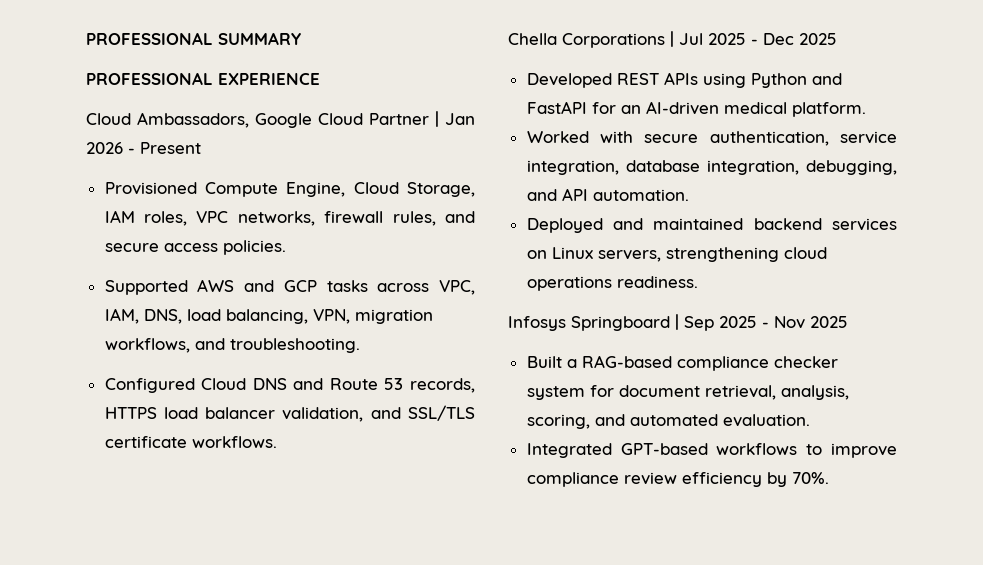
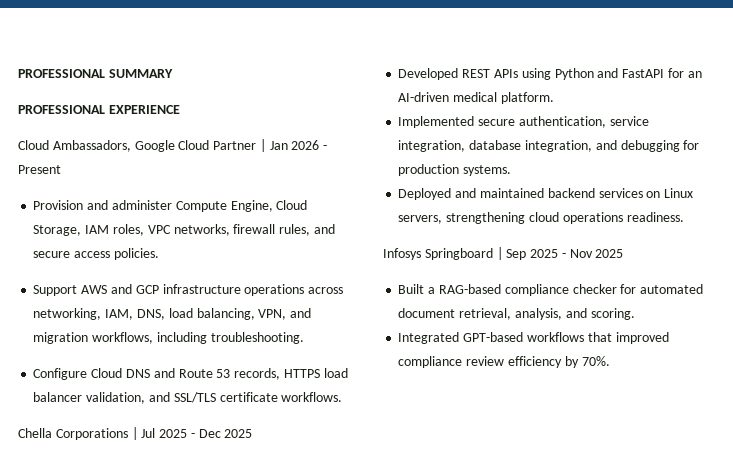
[104,182,197,195] Provisioned -> [33,200,172,210] Provision and administer
[104,280,188,295] Supported -> [33,285,78,296] Support
[326,280,476,295] tasks across VPC, -> [162,284,344,296] [33,308,102,320] infrastructure operations across networking,
(350, 316) none -> [290,308,312,318] and
[194,338,225,350] and -> [156,332,207,344] including
[104,378,195,393] Configured -> [33,368,88,380] Configure
[526,131,634,143] Worked with -> [398,116,475,128] Implemented
[806,160,897,175] [526,188,689,201] debugging, and API automation. -> [595,140,700,152] [398,164,512,176] and debugging for production systems.
[526,385,614,400] system for -> [620,284,704,294] for automated
[526,414,810,429] scoring, and automated evaluation. -> [565,308,635,320] and scoring.
[806,443,897,458] to improve -> [587,332,669,344] that improved

